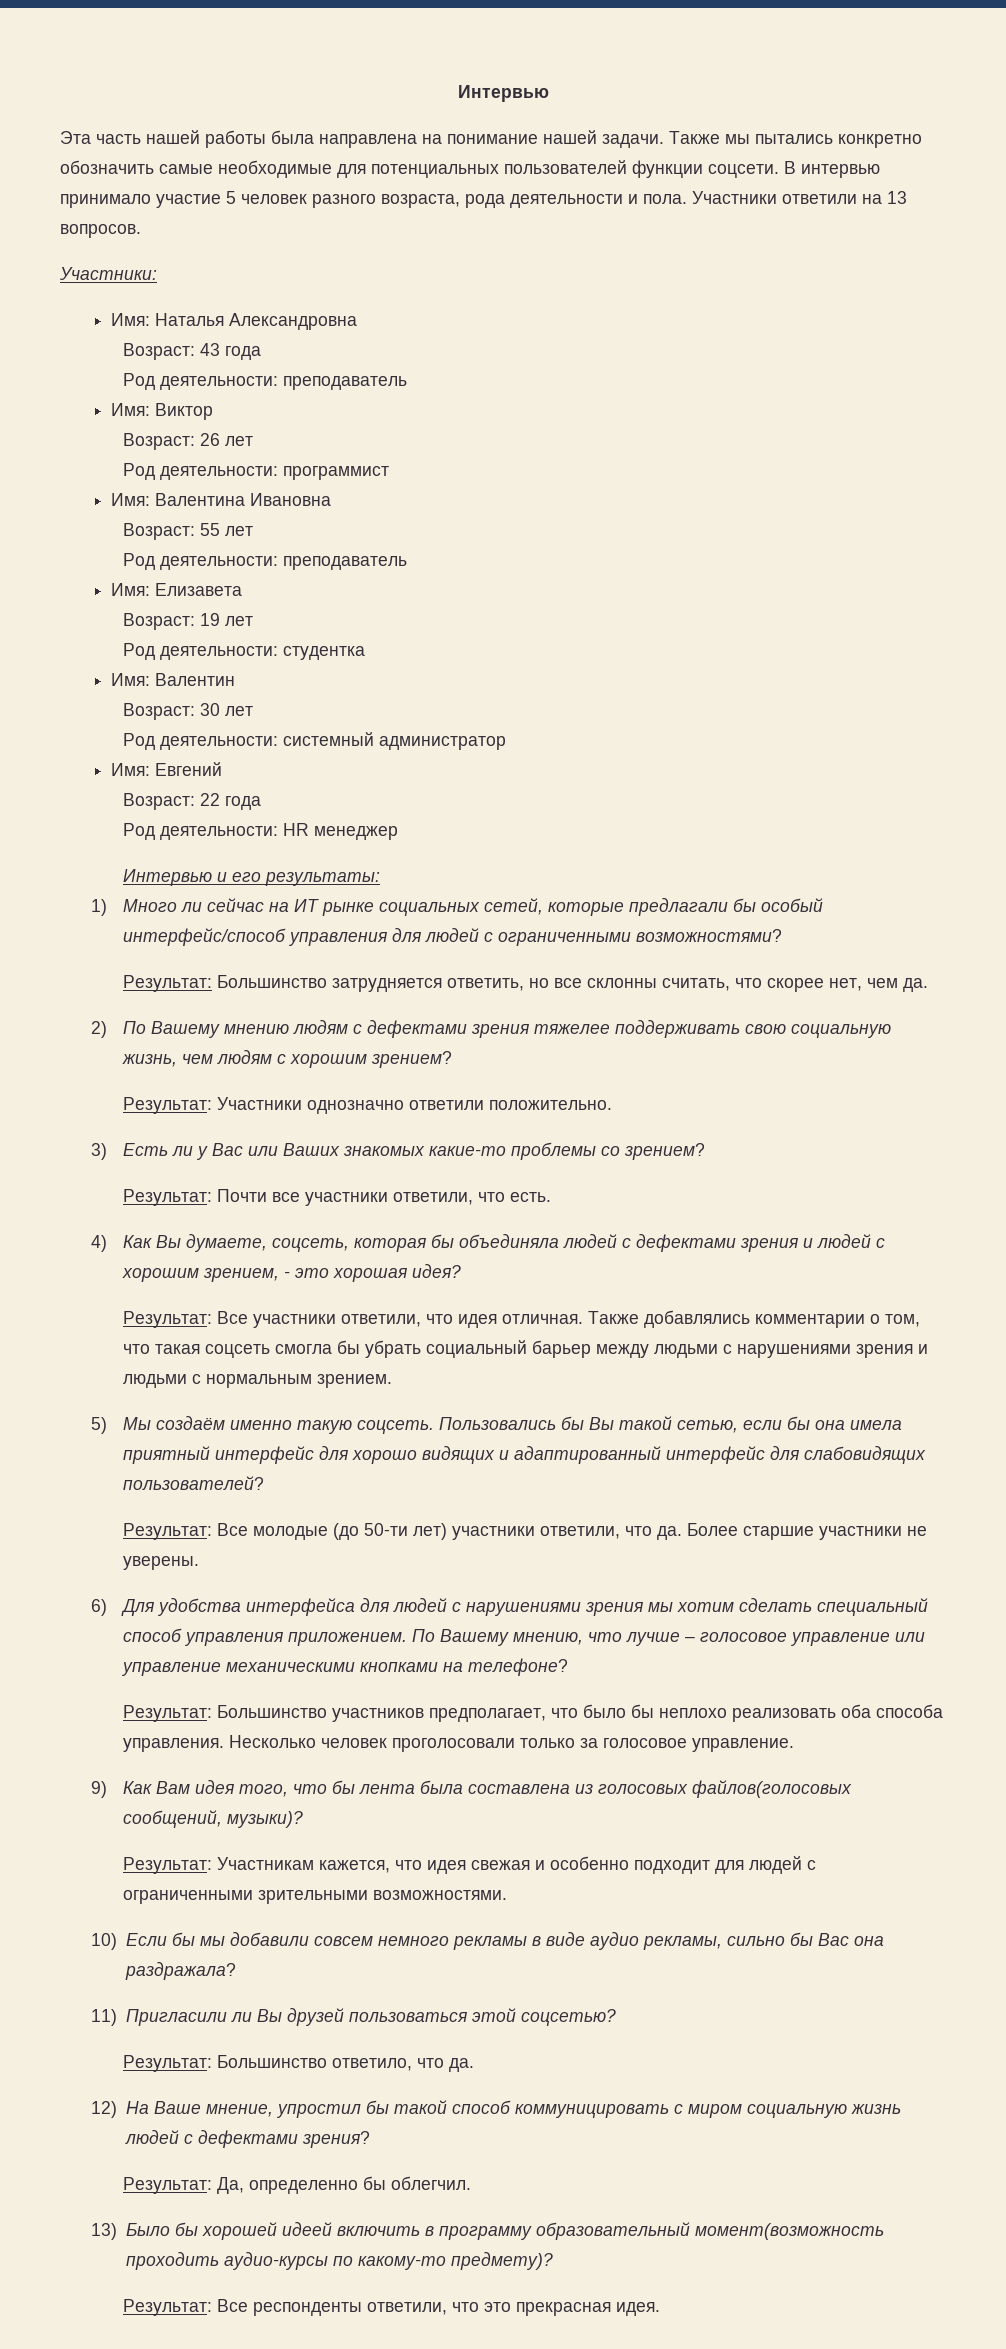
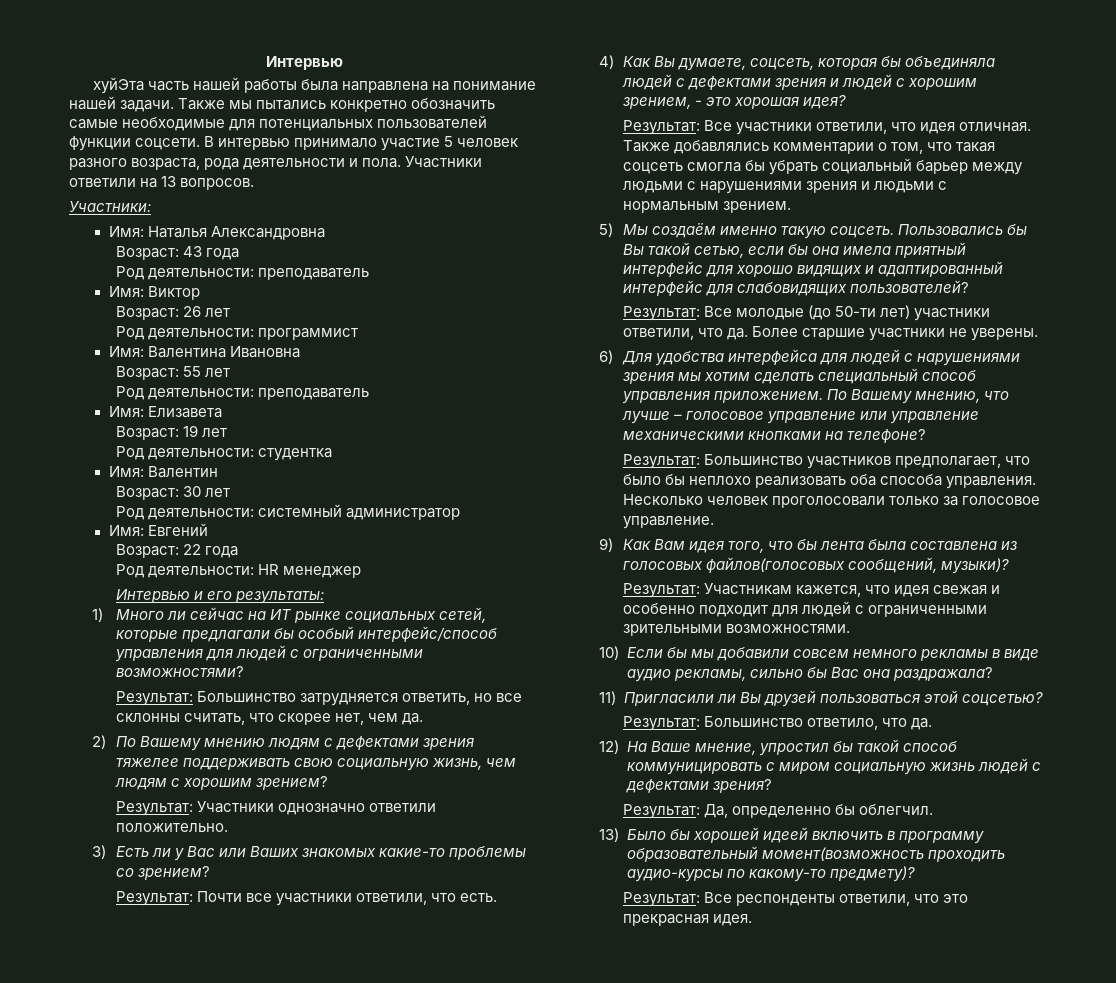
[60,131,91,144] Эта -> [92,77,144,94] хуйЭта

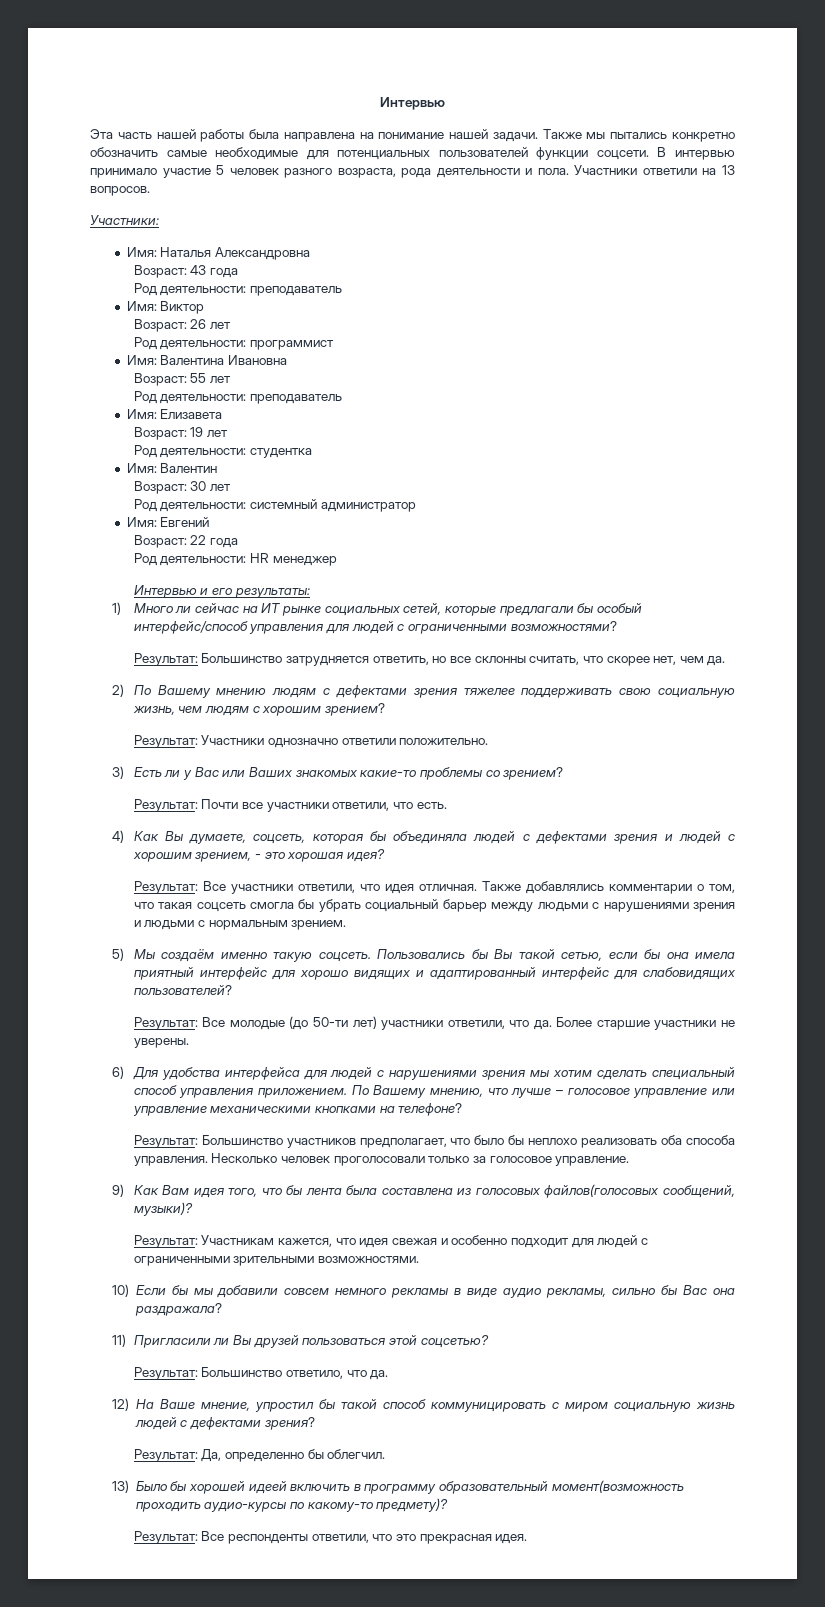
[92,77,144,94] хуйЭта -> [90,129,113,139] Эта

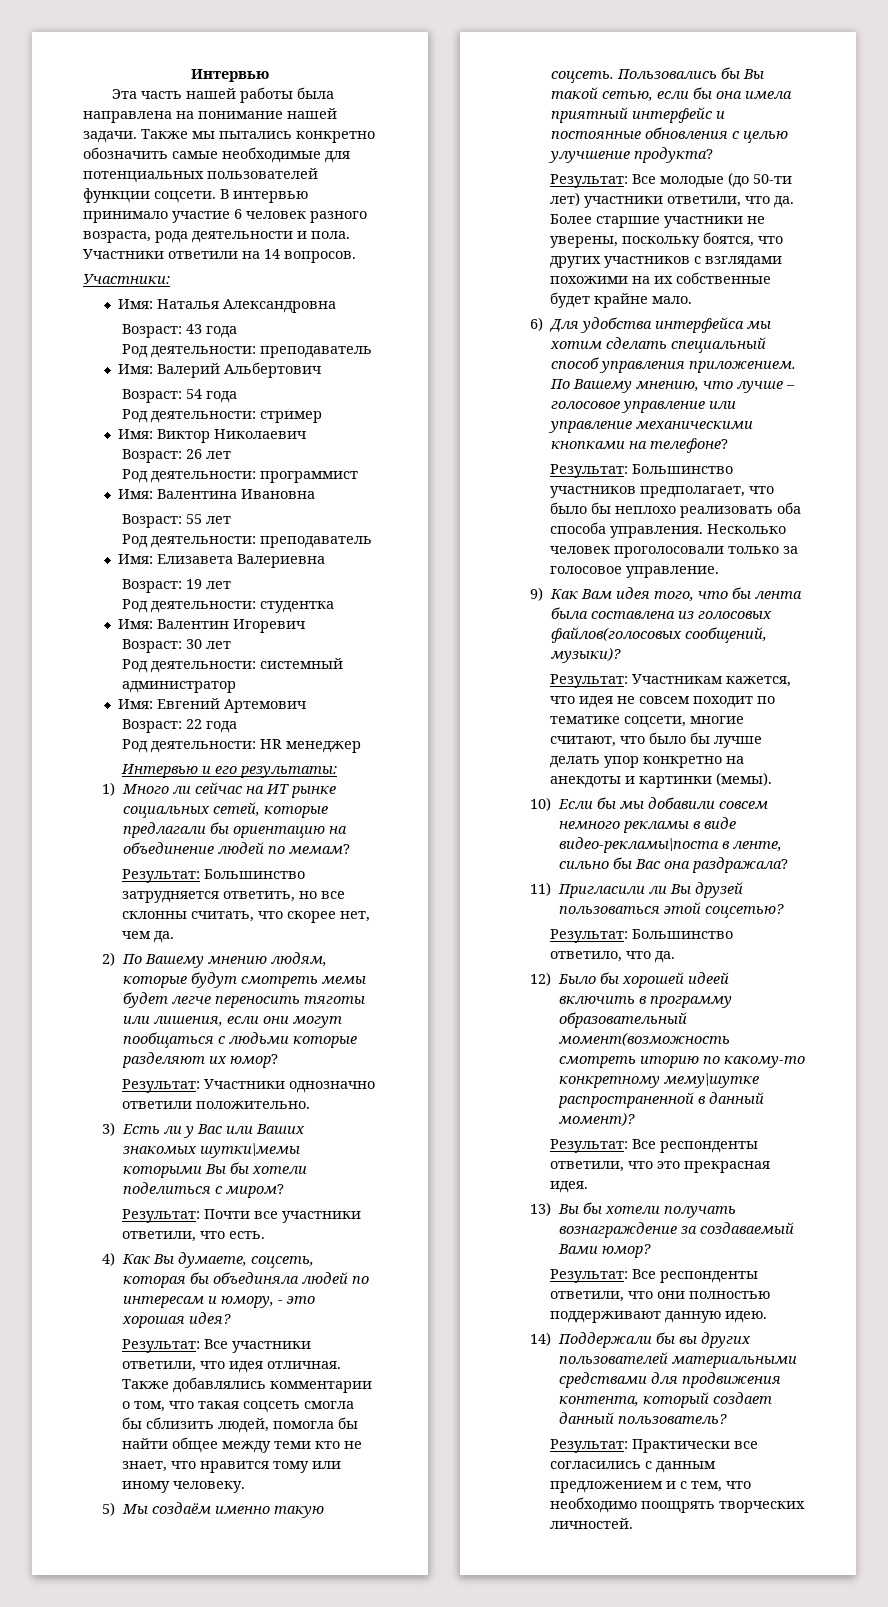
[216,165,225,175] 5 -> [234,209,242,219] 6
[722,165,736,175] 13 -> [264,249,280,259] 14
(343, 291) none -> [118,362,322,378] [121,389,237,403] [121,409,322,423] // Имя: Валерий Альбертович // Возраст: 54 года // Род деятельности: стример
(205, 307) none -> [214,429,307,439] Николаевич
(223, 414) none -> [237,554,326,568] Валериевна
(218, 468) none -> [233,619,306,633] Игоревич
(210, 522) none -> [224,699,307,713] Артемович
[596,603,642,613] [133,621,617,634] особый интерфейс/способ управления для людей с ограниченными возможностями? -> [232,826,347,838] [122,842,350,854] ориентацию на объединение людей по мемам?
[272,685,735,698] [132,703,385,716] людям с дефектами зрения тяжелее поддерживать свою социальную жизнь, чем людям с хорошим зрением? -> [270,952,327,966] [122,972,366,988] [122,992,365,1008] [122,1016,342,1028] [122,1032,357,1048] [121,1052,278,1068] людям, которые будут смотреть мемы будет легче переносить тяготы или лишения, если они могут пообщаться с людьми которые разделяют их юмор?
[360,767,564,780] какие-то проблемы со зрением? -> [199,1143,300,1158] [122,1162,307,1178] [122,1182,284,1198] шутки\мемы которыми Вы бы хотели поделиться с миром?
[522,831,735,844] [132,852,252,862] с дефектами зрения и людей с хорошим зрением, -> [351,1276,369,1284] [122,1296,274,1308] по интересам и юмору,
[318,899,735,912] [133,920,347,930] убрать социальный барьер между людьми с нарушениями зрения и людьми с нормальным зрением. -> [145,1417,358,1433] [121,1437,362,1453] [121,1461,341,1473] [121,1481,245,1493] сблизить людей, помогла бы найти общее между теми кто не знает, что нравится тому или иному человеку.
[271,967,736,980] [133,985,232,995] для хорошо видящих и адаптированный интерфейс для слабовидящих пользователей? -> [715,111,725,119] [550,127,788,143] [547,147,713,163] и постоянные обновления с целью улучшение продукта?
[133,1038,189,1048] уверены. -> [549,232,783,248] [549,256,782,268] [549,272,771,284] [549,292,692,308] уверены, поскольку боятся, что других участников с взглядами похожими на их собственные будет крайне мало.
[303,1067,526,1080] для людей с нарушениями зрения -> (744, 325) none
[391,1235,648,1248] [133,1256,420,1266] свежая и особенно подходит для людей с ограниченными зрительными возможностями. -> [616,696,775,708] [549,716,744,728] [549,732,762,748] [549,756,744,768] [549,772,772,788] не совсем походит по тематике соцсети, многие считают, что было бы лучше делать упор конкретно на анекдоты и картинки (мемы).
[503,1288,607,1298] аудио рекламы, -> [558,837,782,853] видео-рекламы\поста в ленте,
[135,1399,736,1412] [134,1417,315,1430] [133,1449,386,1462] [111,1480,129,1493] На Ваше мнение, упростил бы такой способ коммуницировать с миром социальную жизнь людей с дефектами зрения? // Результат: Да, определенно бы облегчил. // 13) -> (552, 979) none
[135,1498,449,1512] проходить аудио-курсы по какому-то предмету)? -> [558,1056,805,1068] [558,1073,759,1088] [557,1092,764,1108] [558,1113,635,1126] смотреть иторию по какому-то конкретному мему\шутке распространенной в данный момент)?
(528, 1539) none -> [530,1202,736,1218] [558,1222,794,1238] [557,1244,651,1258] [549,1269,758,1283] [549,1291,770,1302] [549,1311,767,1323] [530,1332,751,1348] [558,1352,797,1368] [558,1372,781,1388] [558,1392,772,1408] [558,1412,727,1424] [549,1439,758,1453] [549,1461,716,1473] [549,1481,751,1493] [549,1497,805,1513] [549,1518,633,1529] // 13) Вы бы хотели получать вознаграждение за создаваемый Вами юмор? // Результат: Все респонденты ответили, что они полностью поддерживают данную идею. // 14) Поддержали бы вы других пользователей материальными средствами для продвижения контента, который создает данный пользователь? // Результат: Практически все согласились с данным предложением и с тем, что необходимо поощрять творческих личностей.

